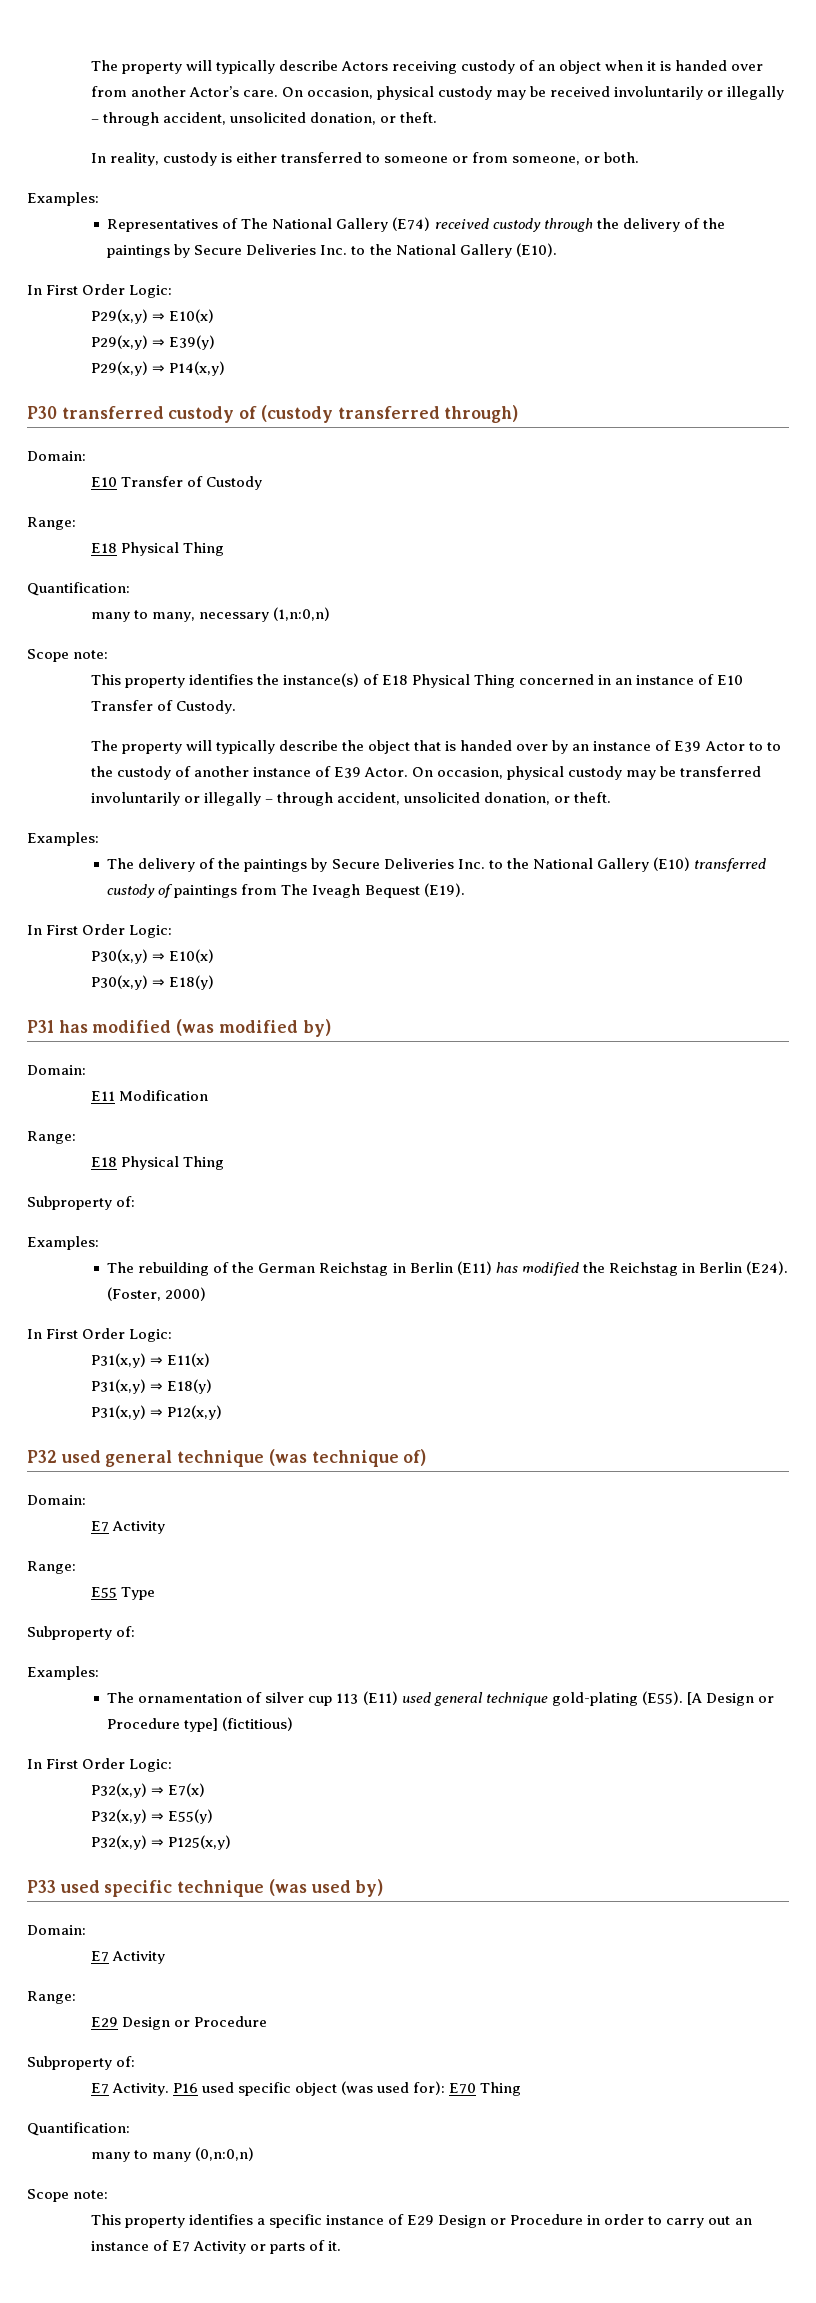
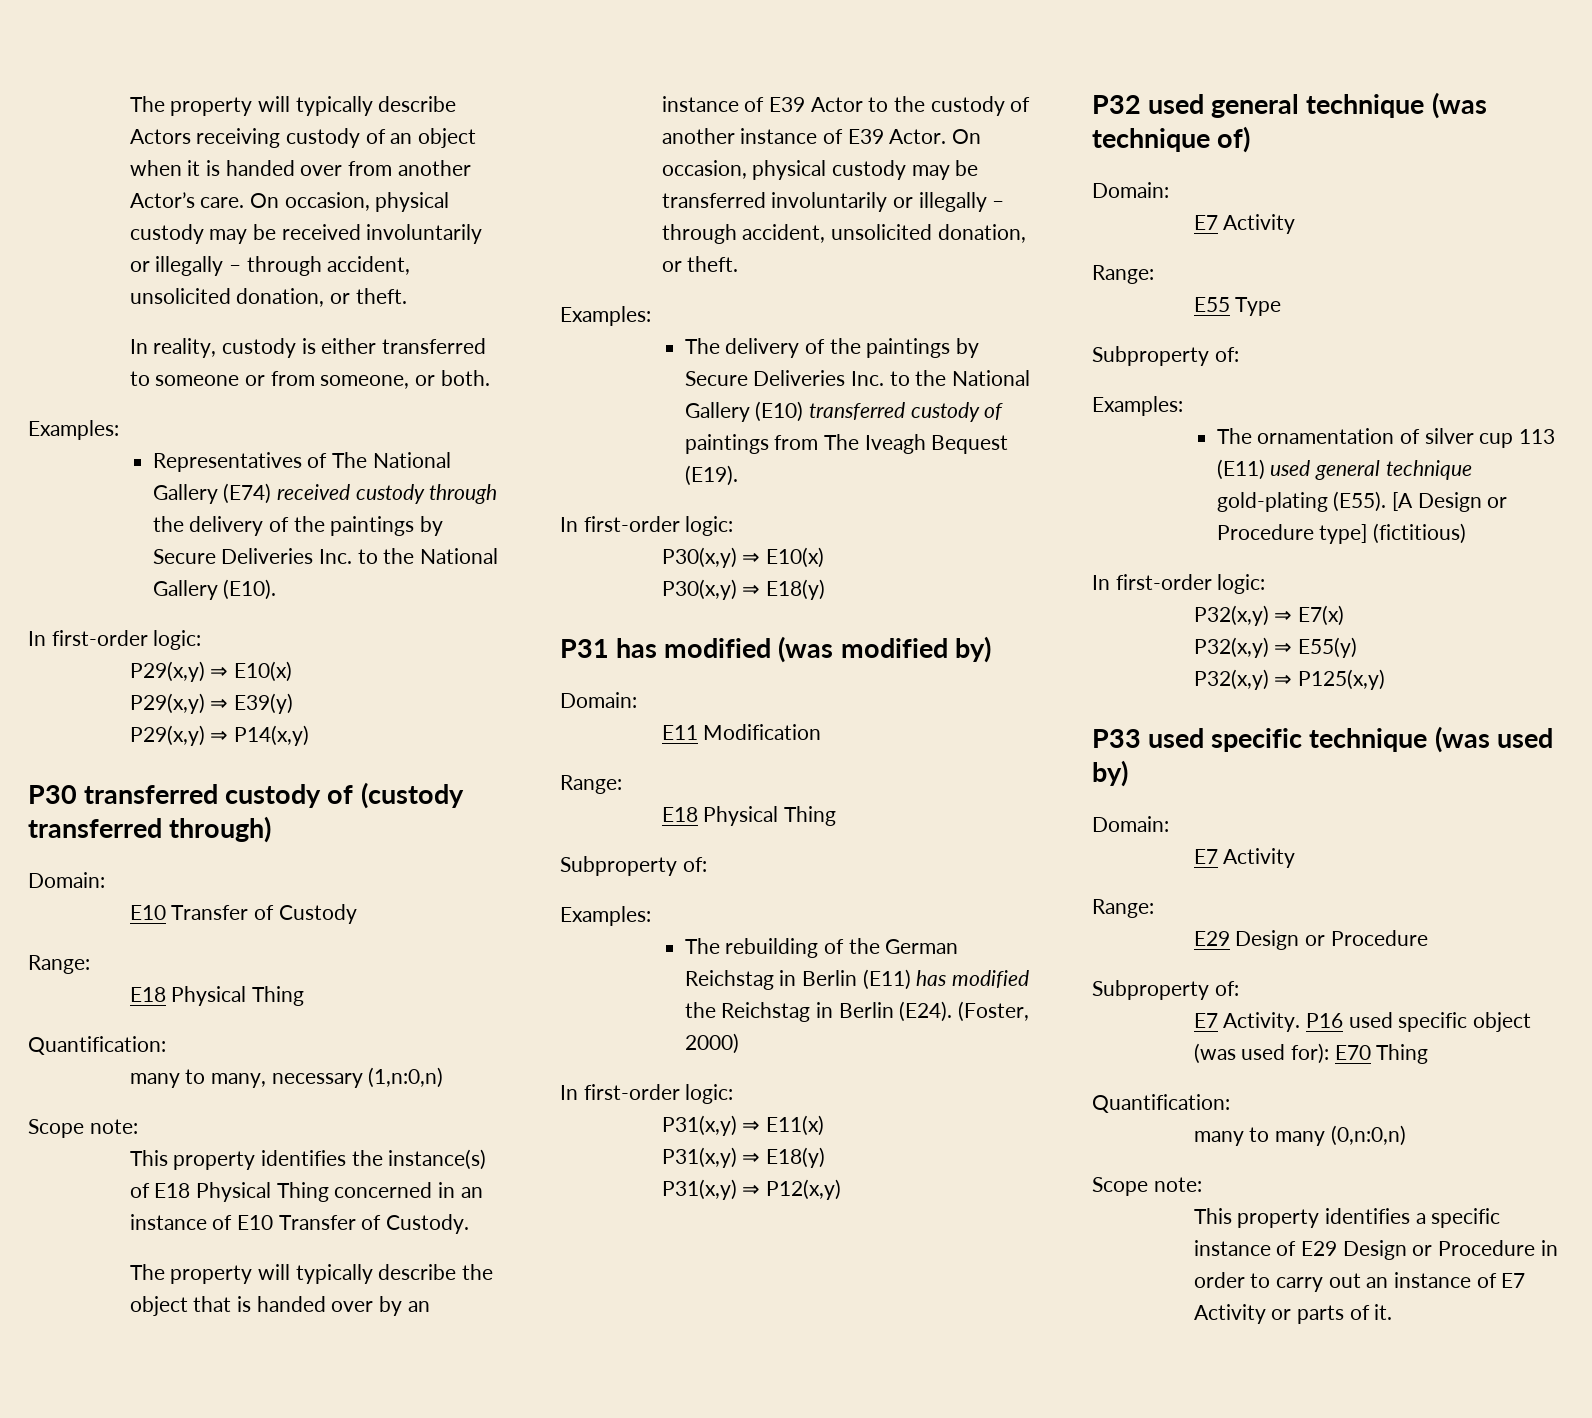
[46,284,173,298] First Order Logic: -> [51,630,202,650] first-order logic:
[766,742,781,751] to -> (889, 104) none
[46,924,173,938] First Order Logic: -> [583,516,734,536] first-order logic:
[46,1328,173,1342] First Order Logic: -> [583,1084,734,1104] first-order logic:
[46,1758,173,1772] First Order Logic: -> [1115,574,1266,594] first-order logic:

